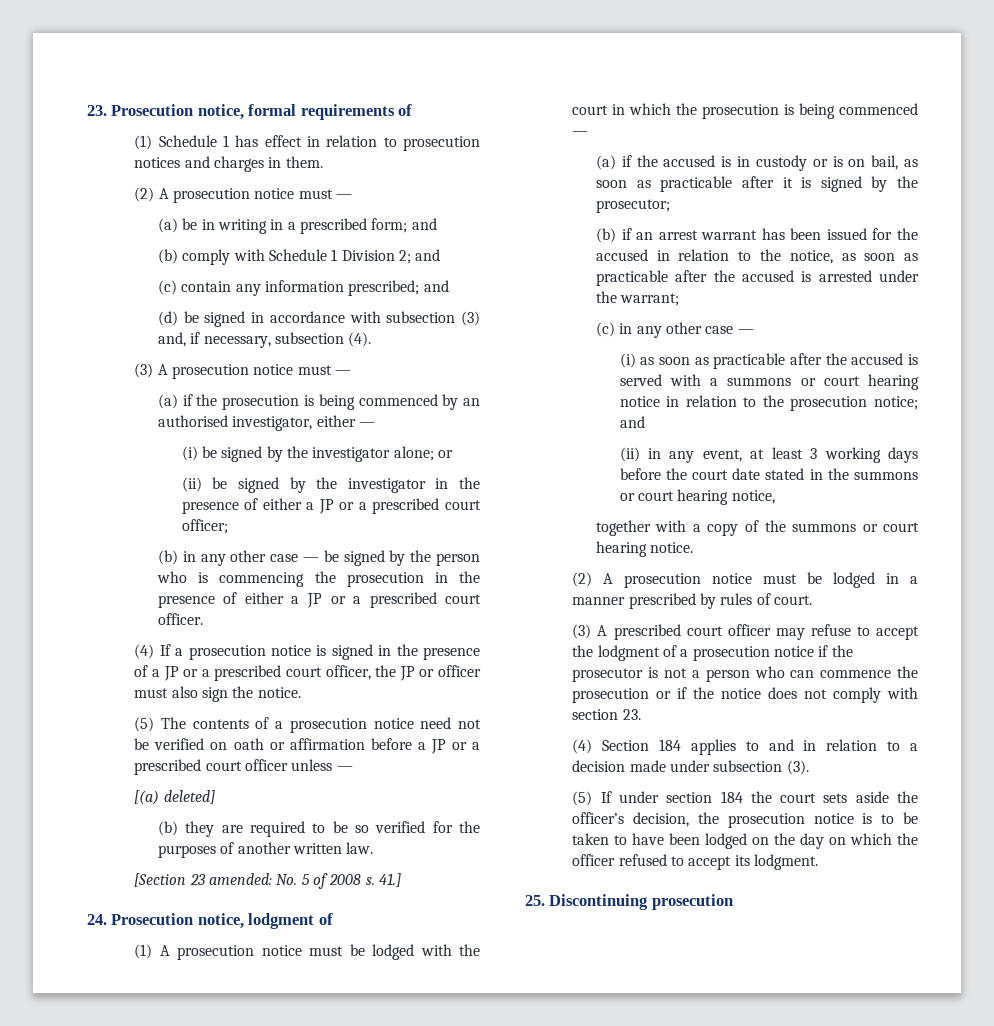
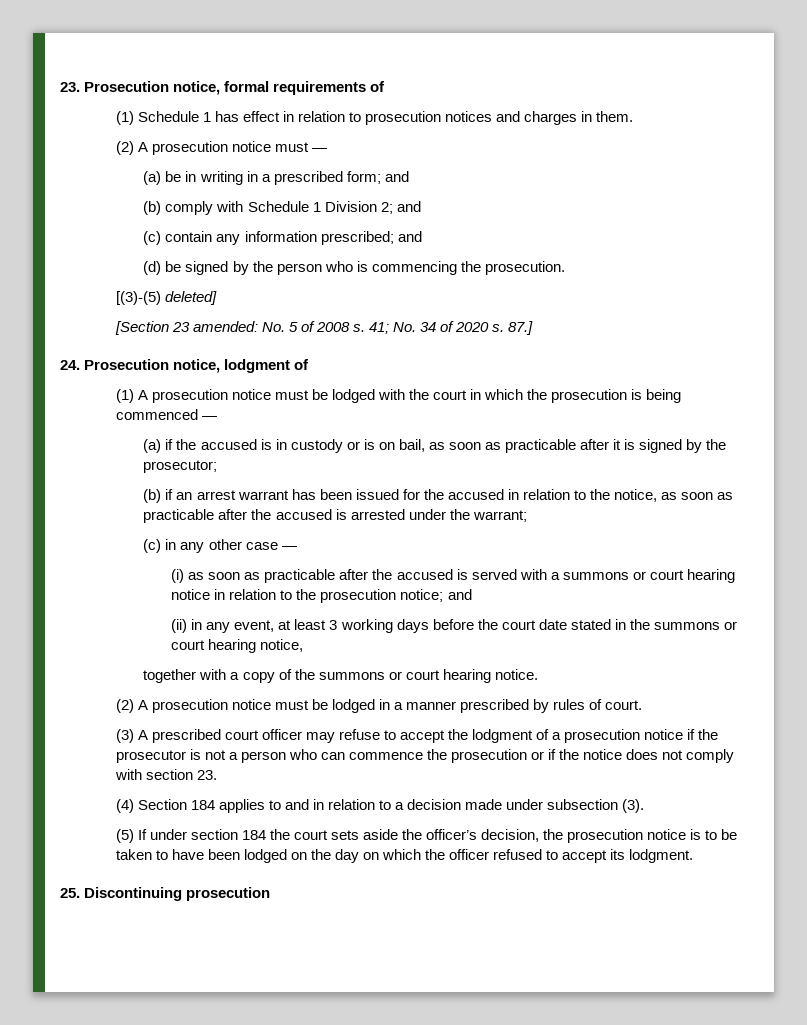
[251,311,480,326] [157,332,372,348] [134,363,351,379] [157,394,481,410] [157,415,375,431] [181,446,453,462] [181,477,480,493] [181,498,481,514] [181,519,228,534] [157,550,385,566] in accordance with subsection (3) and, if necessary, subsection (4). // (3) A prosecution notice must — // (a) if the prosecution is being commenced by an authorised investigator, either — // (i) be signed by the investigator alone; or // (ii) be signed by the investigator in the presence of either a JP or a prescribed court officer; // (b) in any other case — be signed -> (229, 268) none
[346,571,480,587] [157,592,482,608] [157,613,203,625] [134,644,481,660] [134,665,481,681] [134,686,301,702] [134,717,481,733] [134,738,481,754] [134,759,353,775] [134,790,215,805] [157,821,481,837] [157,842,374,858] prosecution in the presence of either a JP or a prescribed court officer. // (4) If a prosecution notice is signed in the presence of a JP or a prescribed court officer, the JP or officer must also sign the notice. // (5) The contents of a prosecution notice need not be verified on oath or affirmation before a JP or a prescribed court officer unless — // [(a) deleted] // (b) they are required to be so verified for the purposes of another written law. -> [484,261,565,275] [115,291,217,305] prosecution. // [(3)-(5) deleted]
[378,873,401,887] 41.] -> [368,321,534,335] 41; No. 34 of 2020 s. 87.]

